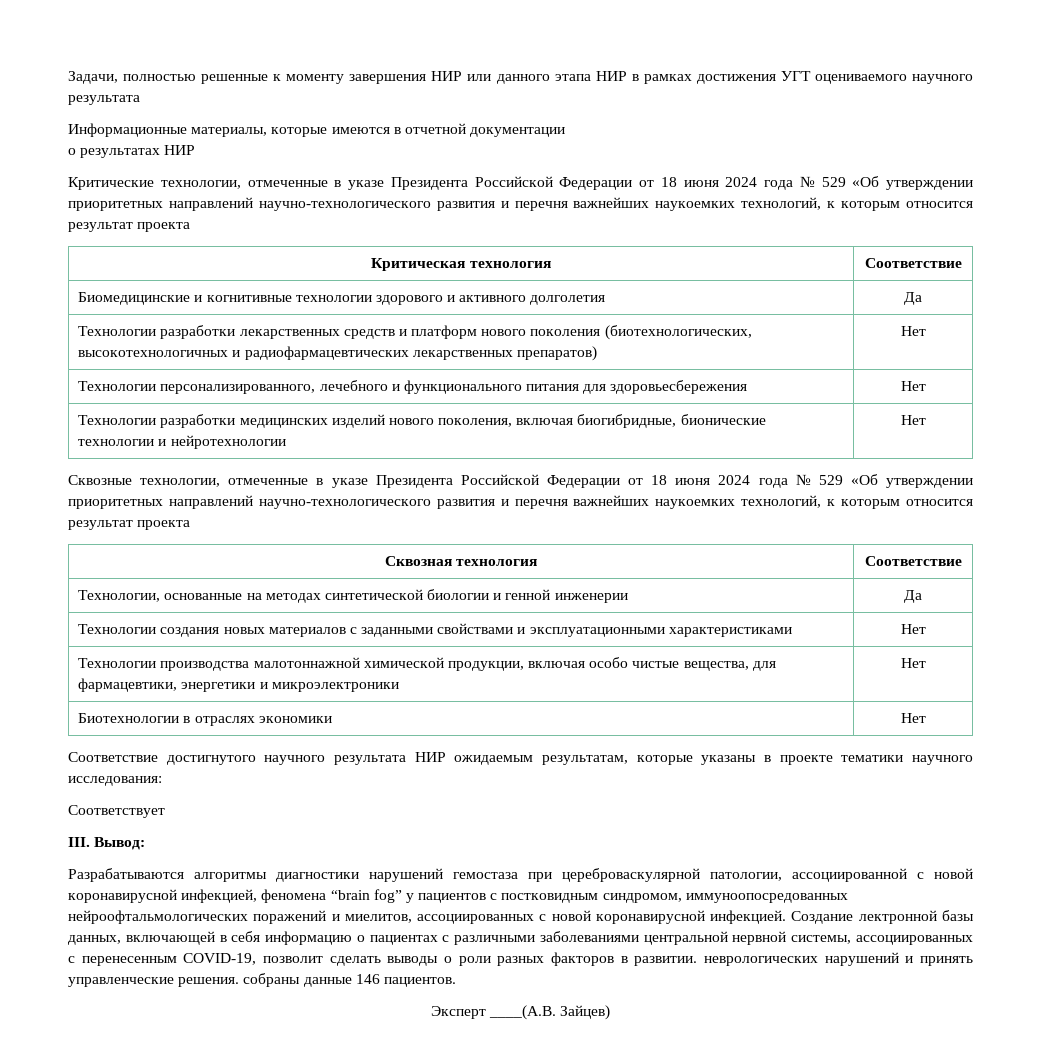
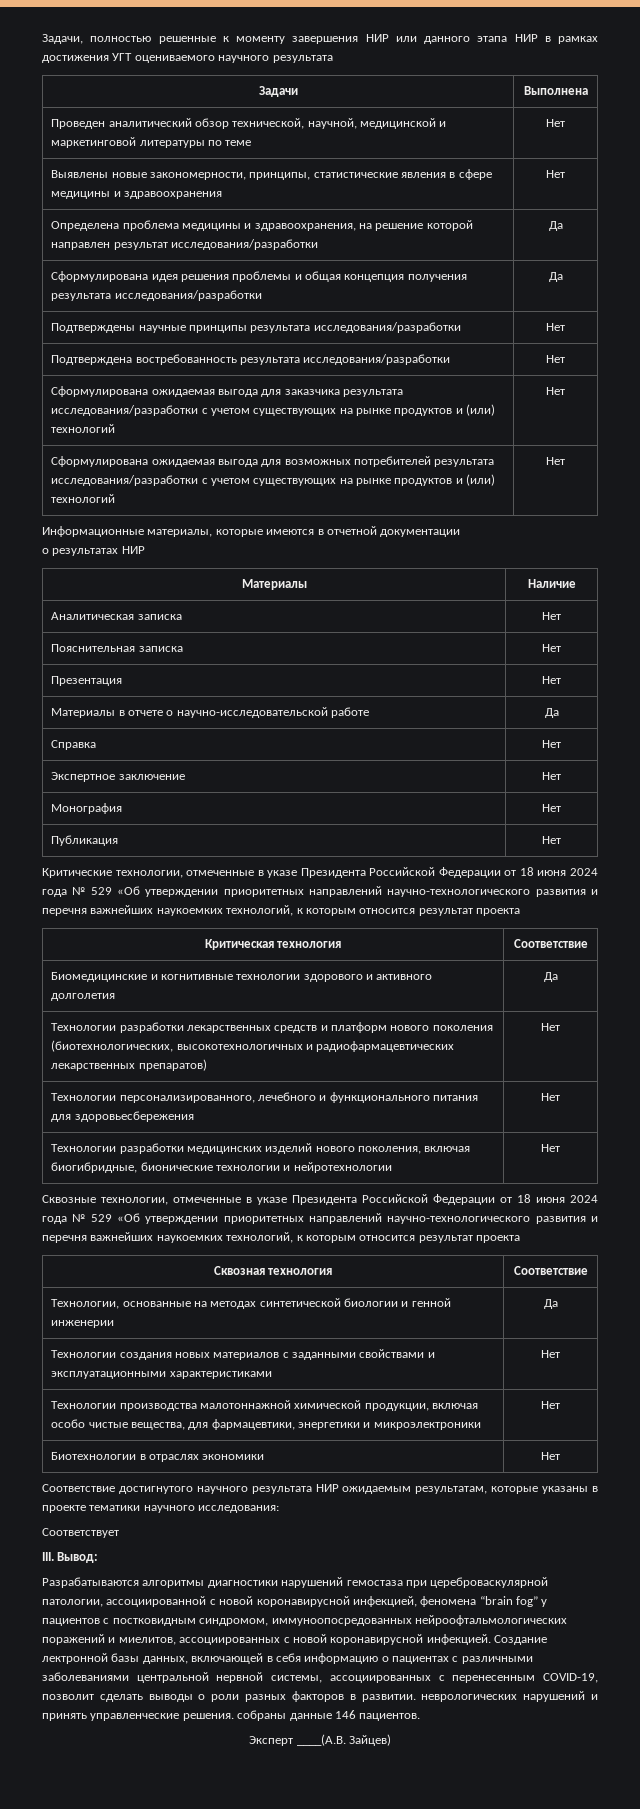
(140, 100) none -> [258,86,298,97] [523,86,588,95] [51,118,447,129] [51,137,252,148] [546,119,565,127] [51,169,492,180] [51,191,222,199] [546,170,565,178] [51,220,473,231] [51,239,318,250] [548,221,563,231] [51,271,467,282] [51,290,262,301] [548,272,563,282] [51,322,461,333] [546,323,565,331] [51,354,451,365] [546,355,565,363] [51,386,404,397] [51,404,496,416] [51,424,116,433] [546,387,565,395] [51,456,495,467] [51,474,496,486] [51,494,116,503] [546,457,565,465] // Задачи | Выполнена // Проведен аналитический обзор технической, научной, медицинской и маркетинговой литературы по теме | Нет // Выявлены новые закономерности, принципы, статистические явления в сфере медицины и здравоохранения | Нет // Определена проблема медицины и здравоохранения, на решение которой направлен результат исследования/разработки | Да // Сформулирована идея решения проблемы и общая концепция получения результата исследования/разработки | Да // Подтверждены научные принципы результата исследования/разработки | Нет // Подтверждена востребованность результата исследования/разработки | Нет // Сформулирована ожидаемая выгода для заказчика результата исследования/разработки с учетом существующих на рынке продуктов и (или) технологий | Нет // Сформулирована ожидаемая выгода для возможных потребителей результата исследования/разработки с учетом существующих на рынке продуктов и (или) технологий | Нет
(196, 150) none -> [241,579,307,590] [527,579,576,588] [51,612,182,620] [542,612,561,620] [51,644,183,652] [542,644,561,652] [51,676,123,686] [542,676,561,684] [51,707,370,718] [544,708,559,718] [51,740,97,750] [542,740,561,748] [51,772,185,782] [542,772,561,780] [51,803,123,814] [542,804,561,812] [51,835,119,846] [542,836,561,844] // Материалы | Наличие // Аналитическая записка | Нет // Пояснительная записка | Нет // Презентация | Нет // Материалы в отчете о научно-исследовательской работе | Да // Справка | Нет // Экспертное заключение | Нет // Монография | Нет // Публикация | Нет

